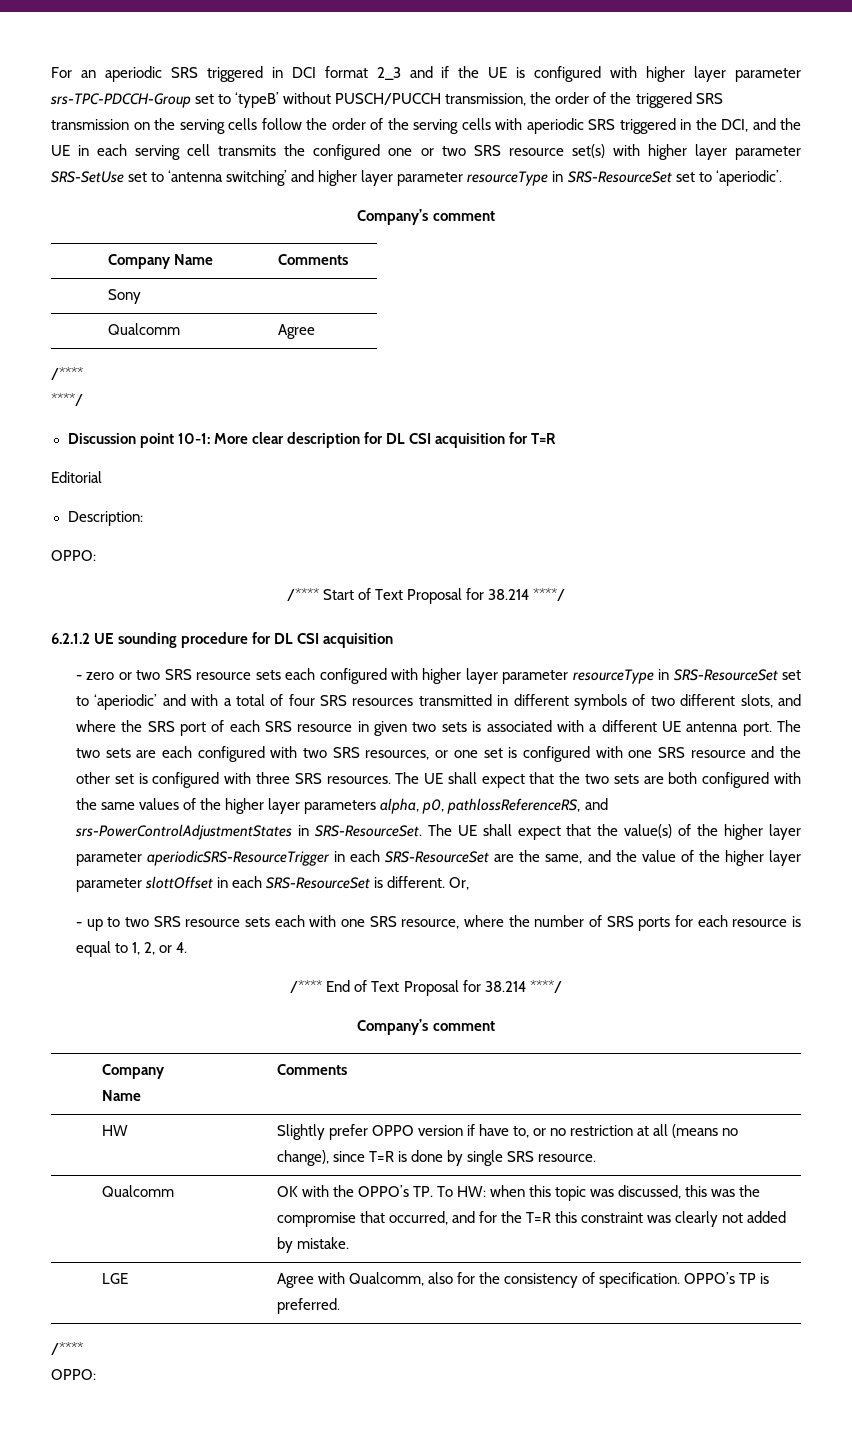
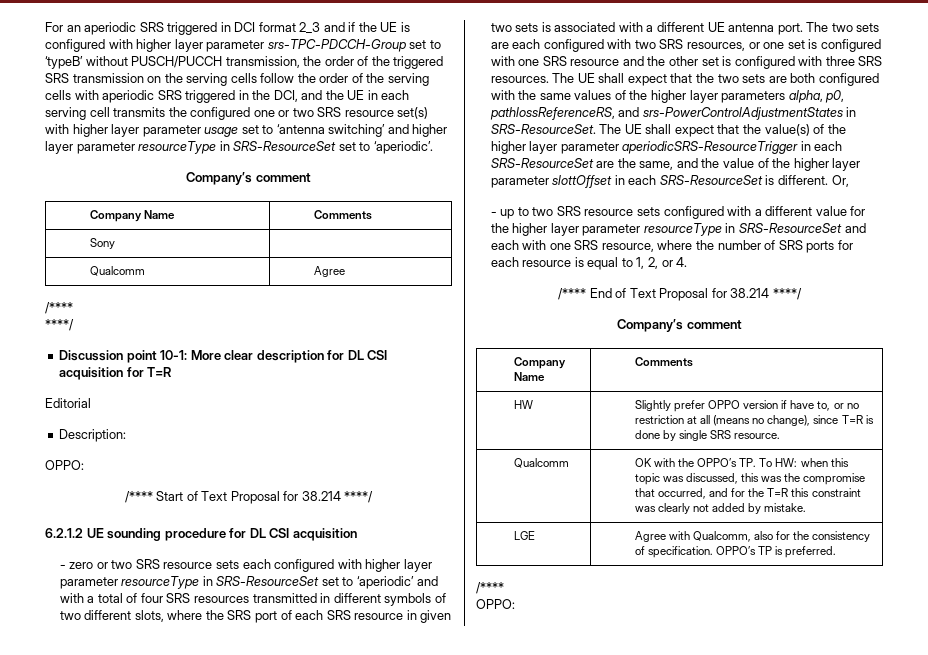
[51,171,124,183] SRS-SetUse -> [204,127,239,137] usage
[778,694,802,706] and -> (164, 616) none
(270, 922) none -> [663,206,866,219] [490,223,866,236] configured with a different value for the higher layer parameter resourceType in SRS-ResourceSet and

